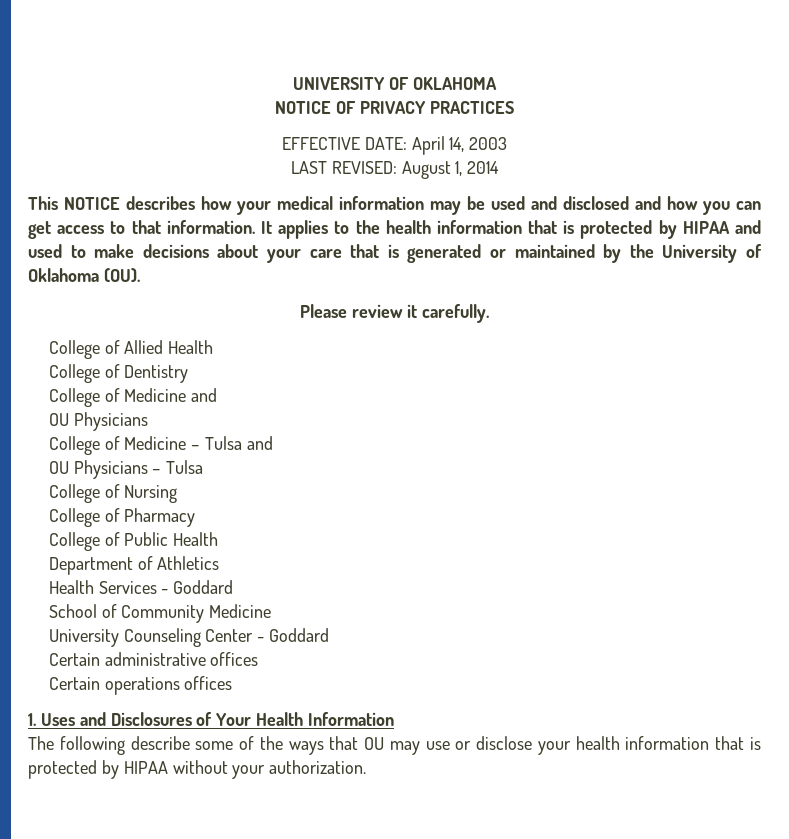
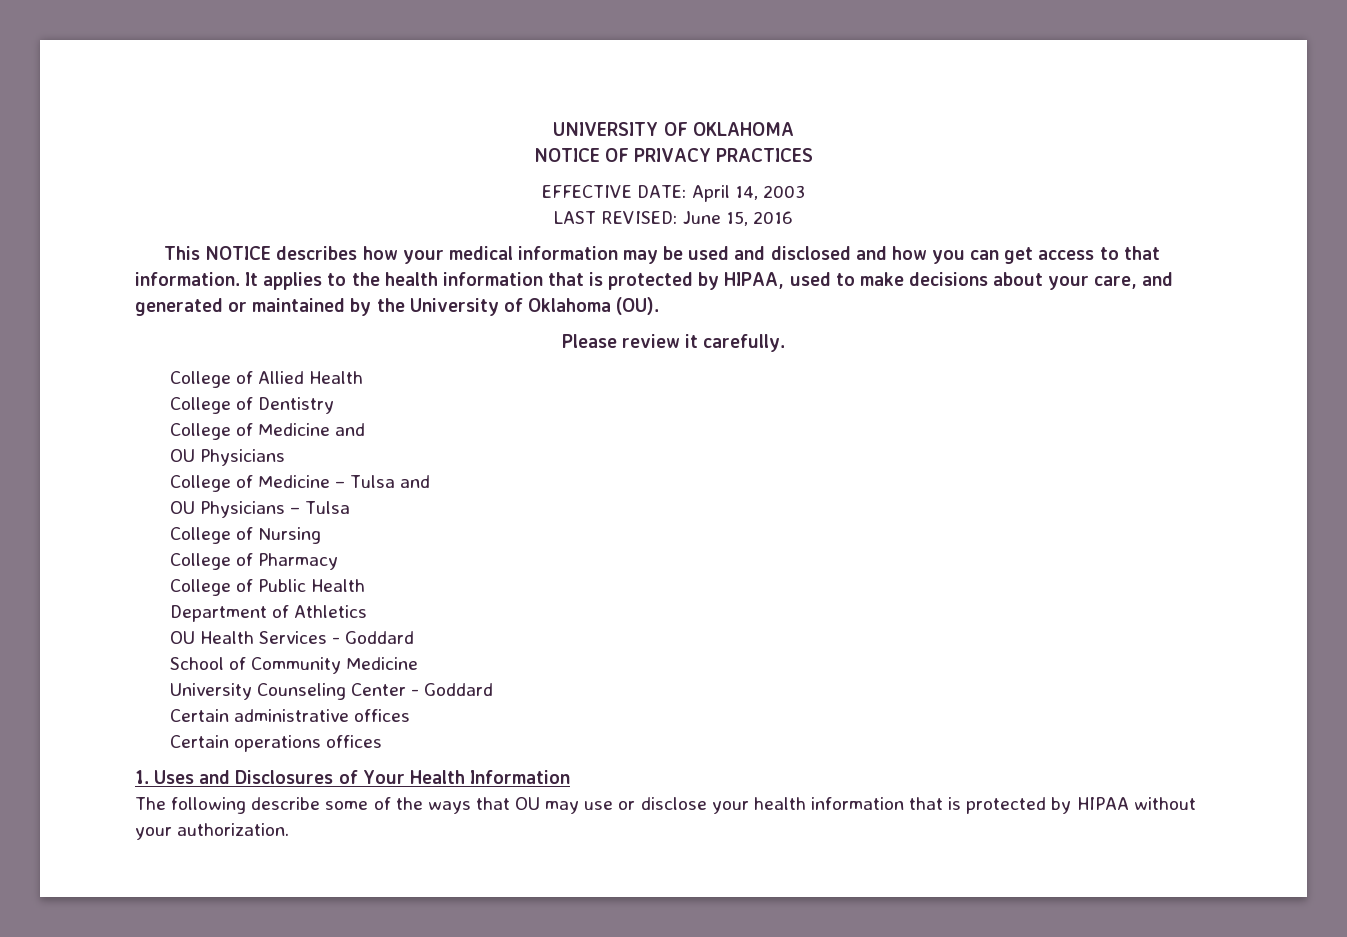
[401,161,500,179] August 1, 2014 -> [682,211,793,226] June 15, 2016
[682,220,761,234] HIPAA and -> [724,272,785,289] HIPAA,
[309,244,399,258] care that is -> [1094,272,1174,289] care, and
(220, 563) none -> [169,631,195,644] OU

